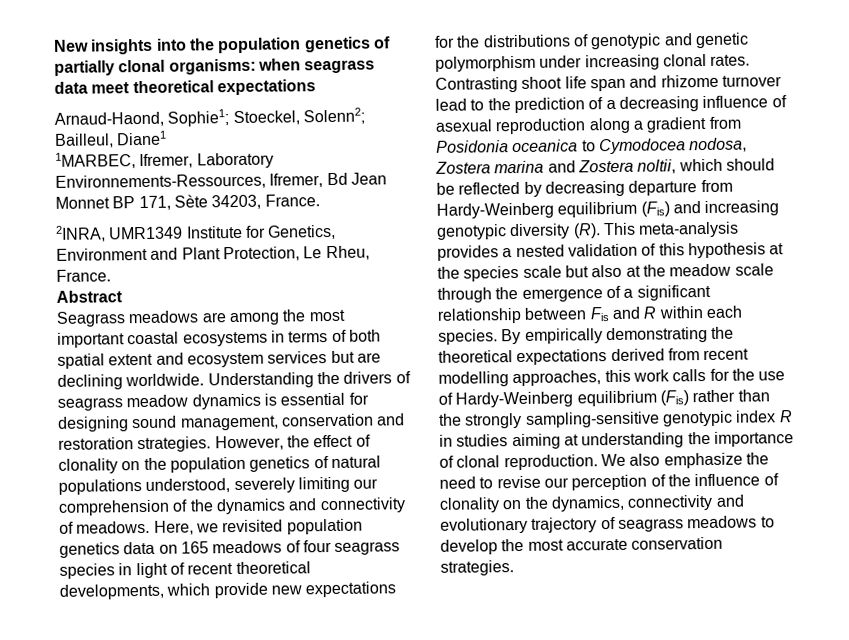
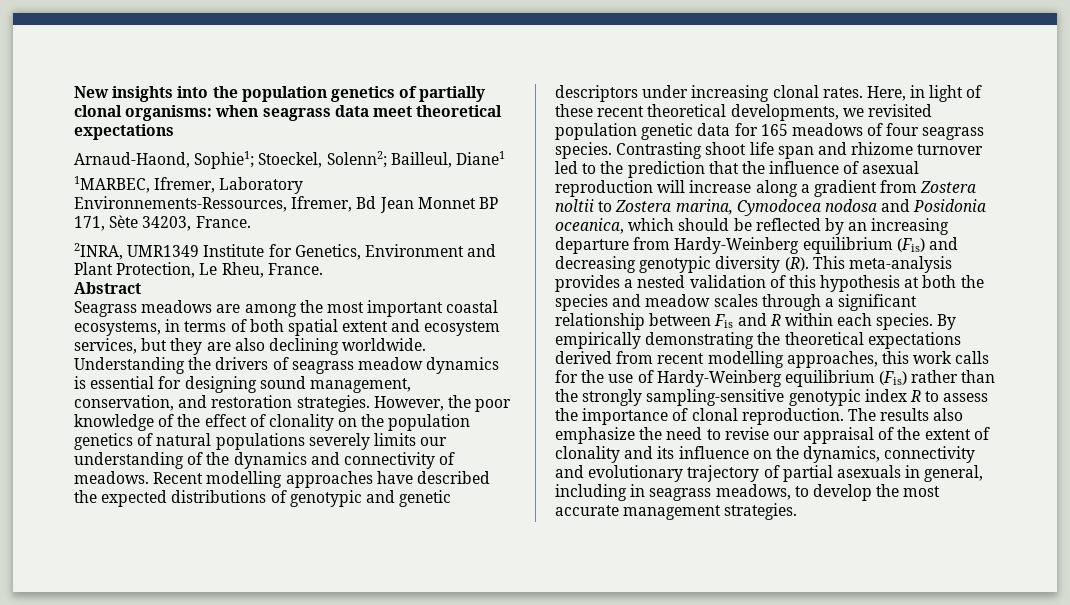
[182,331,268,347] ecosystems -> [74,321,161,336] ecosystems,
[267,350,381,364] services but are -> [74,338,265,355] services, but they are also
[280,413,374,427] conservation -> [74,395,174,411] conservation,
(310, 441) none -> [475,399,512,412] [74,414,201,431] poor knowledge of the
[145,476,379,494] [58,499,170,516] understood, severely limiting our comprehension -> [308,433,448,450] [74,452,184,469] severely limits our understanding
[153,518,363,535] [59,541,178,558] Here, we revisited population genetics data on -> [153,471,490,488] [74,490,452,507] [555,85,983,102] [555,104,932,121] [555,123,758,140] Recent modelling approaches have described the expected distributions of genotypic and genetic descriptors under increasing clonal rates. Here, in light of these recent theoretical developments, we revisited population genetic data for
[59,561,311,579] [59,581,397,600] [434,32,749,50] [435,53,751,72] species in light of recent theoretical developments, which provide new expectations for the distributions of genotypic and genetic polymorphism under increasing clonal rates. -> [555,142,612,159] species.
[435,98,467,111] lead -> [555,161,578,174] led
[588,96,699,112] of a decreasing -> [708,161,765,174] that the
(587, 126) none -> [657,180,752,193] will increase
[436,137,748,155] [435,159,677,174] Posidonia oceanica to Cymodocea nodosa, Zostera marina and Zostera noltii, -> [920,181,977,193] [555,199,987,216] [555,218,624,234] Zostera noltii to Zostera marina, Cymodocea nodosa and Posidonia oceanica,
[544,180,625,197] decreasing -> [848,218,950,235] an increasing
[704,200,780,217] increasing -> [555,256,636,273] decreasing
(785, 249) none -> [922,275,957,288] both
[522,263,774,278] [437,285,621,303] scale but also at the meadow scale through the emergence of -> [612,294,821,311] and meadow scales through
[439,432,685,450] in studies aiming at understanding -> [925,391,989,402] to assess
[600,453,626,467] We -> [847,408,930,421] The results
[571,473,779,491] [439,497,500,513] perception of the influence of clonality -> [803,427,990,444] [555,446,749,463] appraisal of the extent of clonality and its influence
[617,515,758,532] seagrass meadows -> [782,465,984,482] [555,484,791,501] partial asexuals in general, including in seagrass meadows,
[631,536,724,550] conservation -> [623,505,722,520] management

